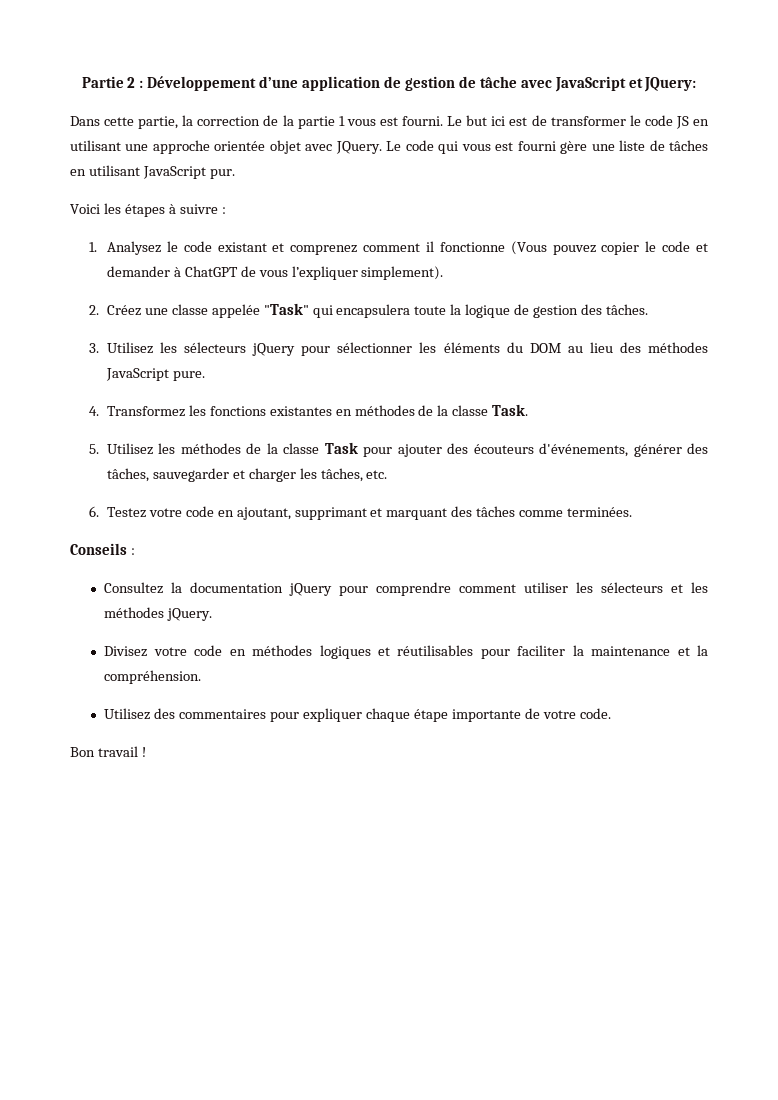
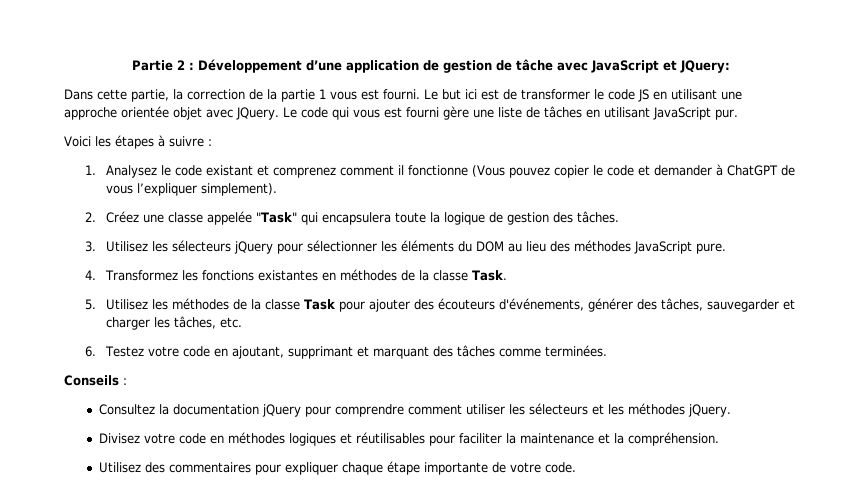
[70,746,146,757] // Bon travail ! -> (577, 467) none

